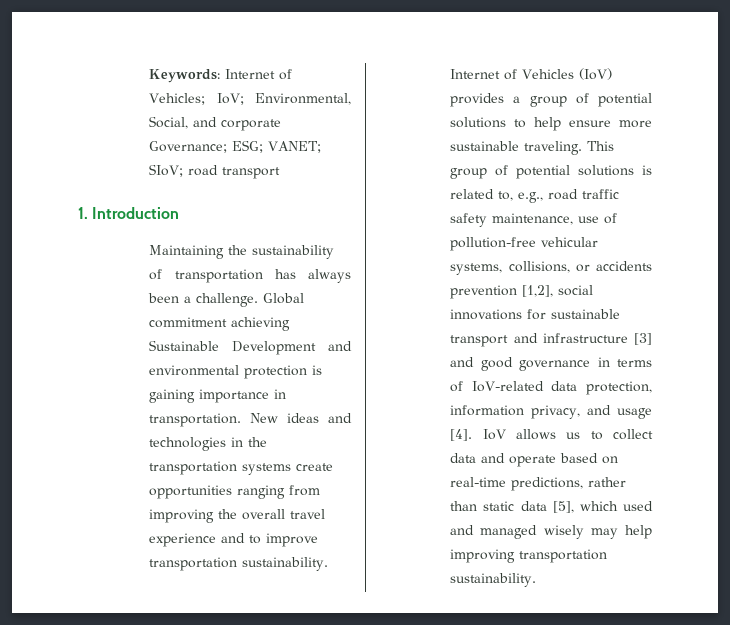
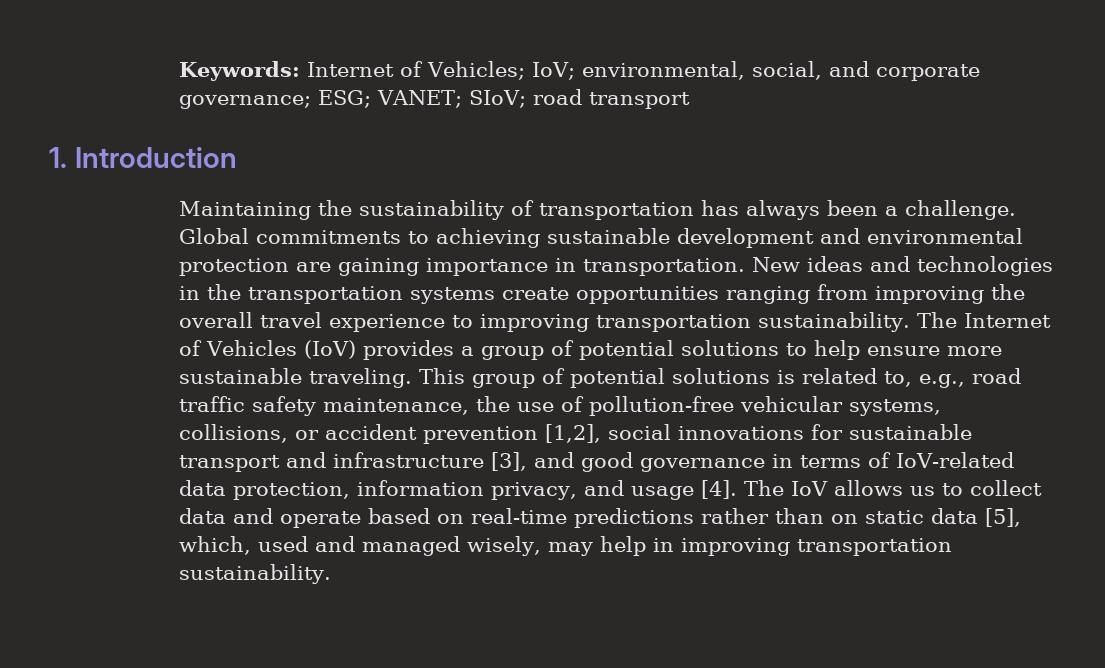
[255,93,351,105] [149,116,189,129] Environmental, Social, -> [581,61,822,80] environmental, social,
[149,141,228,153] Governance; -> [178,95,311,109] governance;
[149,317,291,331] [149,340,317,355] commitment achieving Sustainable Development -> [255,228,814,248] commitments to achieving sustainable development
[312,365,323,375] is -> [295,262,331,272] are
[221,533,319,547] [149,557,329,571] and to improve transportation sustainability. -> [451,312,957,332] to improving transportation sustainability. The
(574, 219) none -> [475,396,510,412] the
[596,261,652,271] accidents -> [324,424,417,440] accident
[634,333,652,345] [3] -> [490,452,527,471] [3],
(473, 435) none -> [743,480,784,496] The
[511,477,584,491] predictions, -> [573,508,694,528] predictions
(478, 506) none -> [830,514,858,524] on
[579,501,618,511] which -> [178,536,251,555] which,
[543,525,584,539] wisely -> [466,536,541,556] wisely,
(652, 532) none -> [652,538,674,552] in

